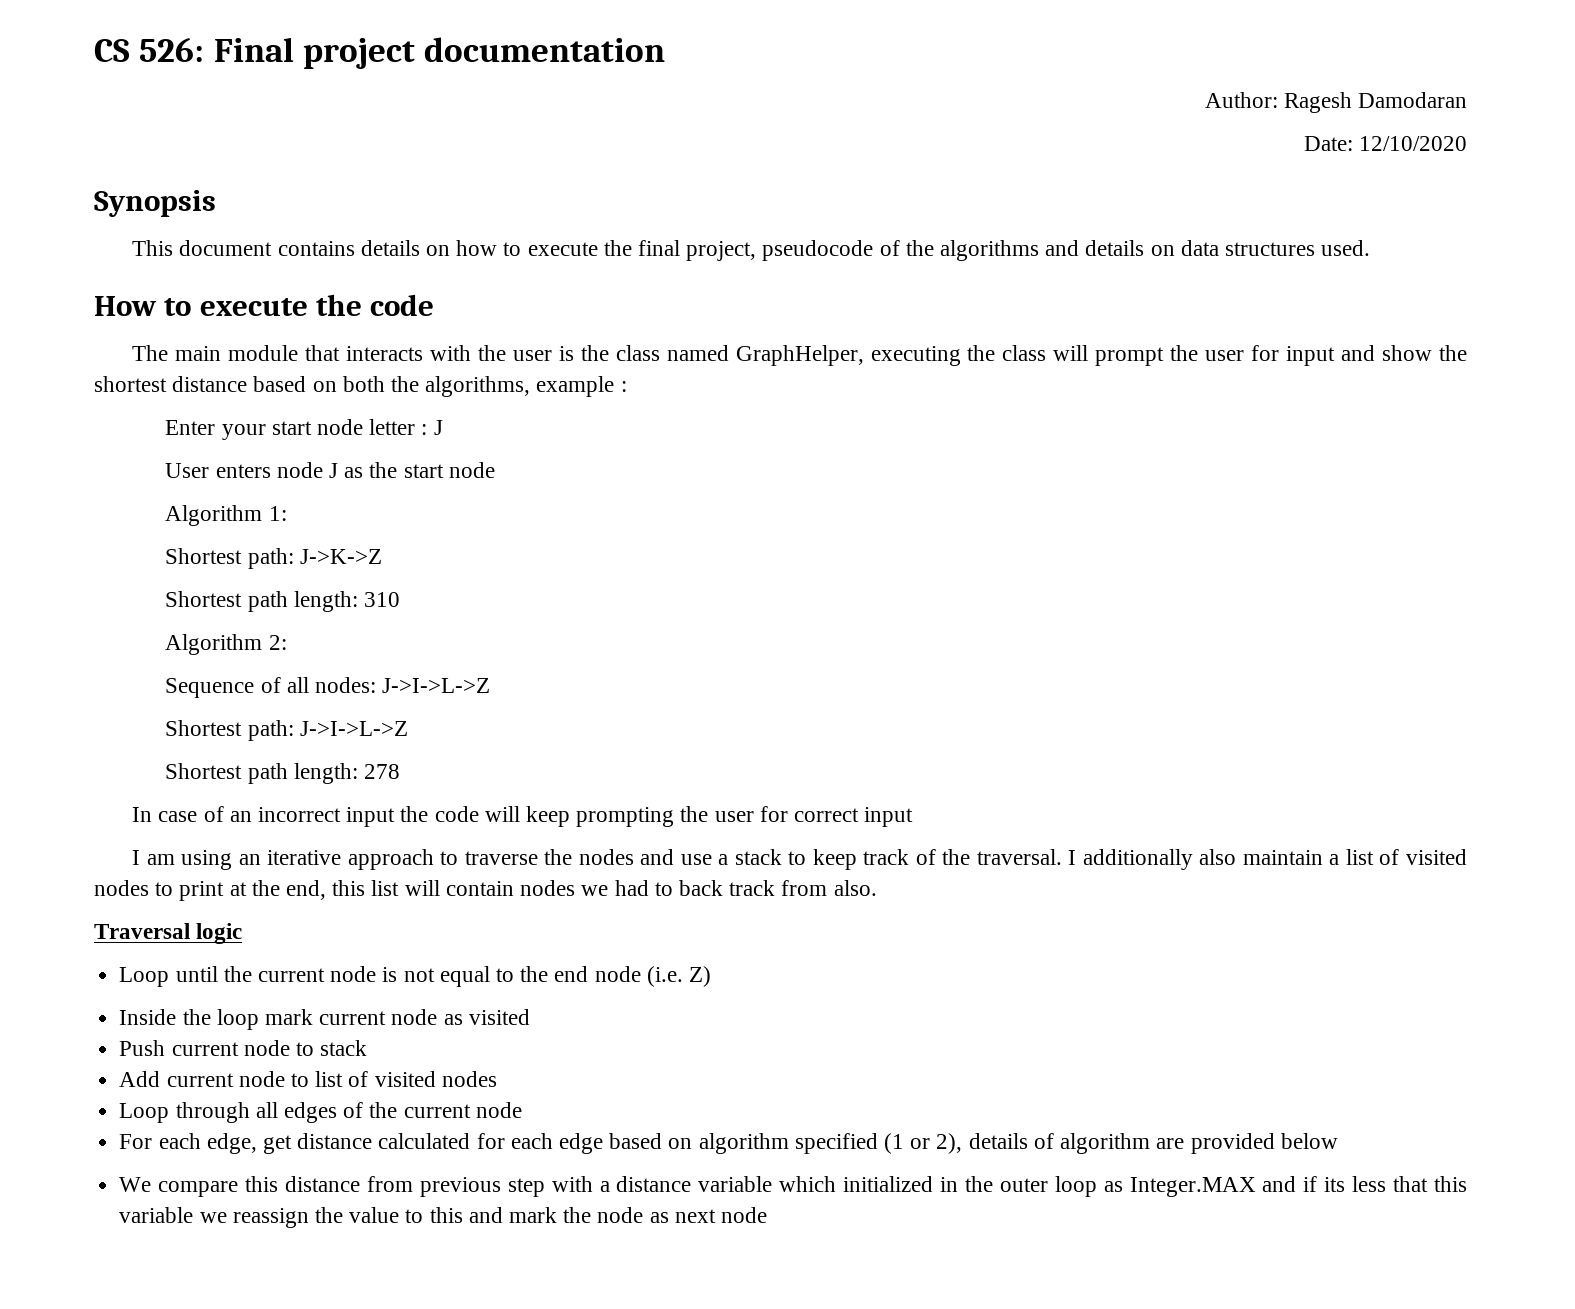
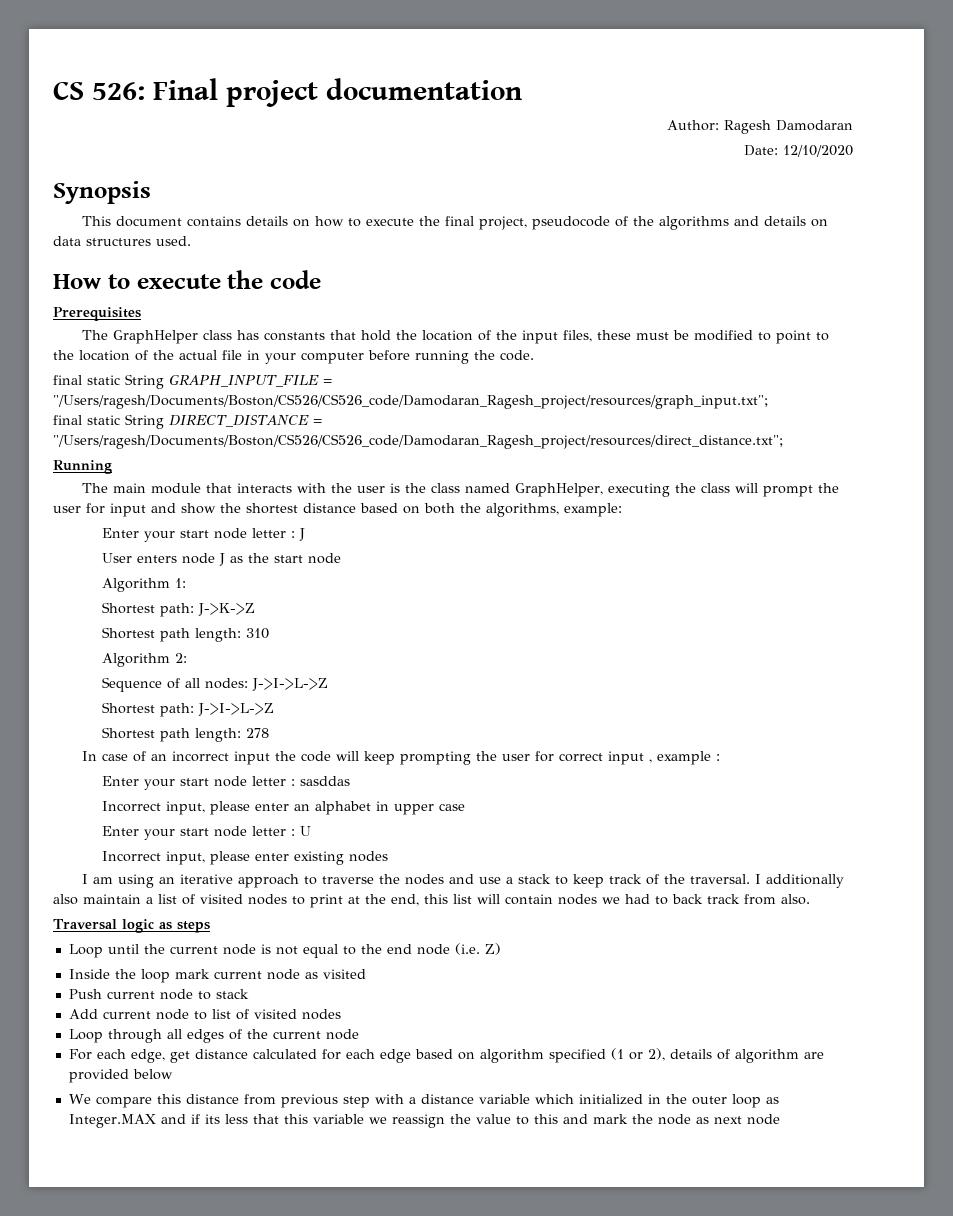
(435, 305) none -> [53,307,141,321] [81,330,829,344] [53,350,534,364] [53,374,332,389] [53,394,768,409] [53,414,322,429] [53,434,783,449] [53,460,112,474] // Prerequisites // The GraphHelper class has constants that hold the location of the input files, these must be modified to point to the location of the actual file in your computer before running the code. // final static String GRAPH_INPUT_FILE = "/Users/ragesh/Documents/Boston/CS526/CS526_code/Damodaran_Ragesh_project/resources/graph_input.txt"; // final static String DIRECT_DISTANCE = "/Users/ragesh/Documents/Boston/CS526/CS526_code/Damodaran_Ragesh_project/resources/direct_distance.txt"; // Running
[536,376,627,397] example : -> [564,503,622,517] example:
(914, 817) none -> [648,751,720,765] [101,776,350,790] [101,801,465,815] [101,826,311,840] [101,851,388,865] , example : // Enter your start node letter : sasddas // Incorrect input, please enter an alphabet in upper case // Enter your start node letter : U // Incorrect input, please enter existing nodes
(243, 933) none -> [158,921,210,933] as steps

